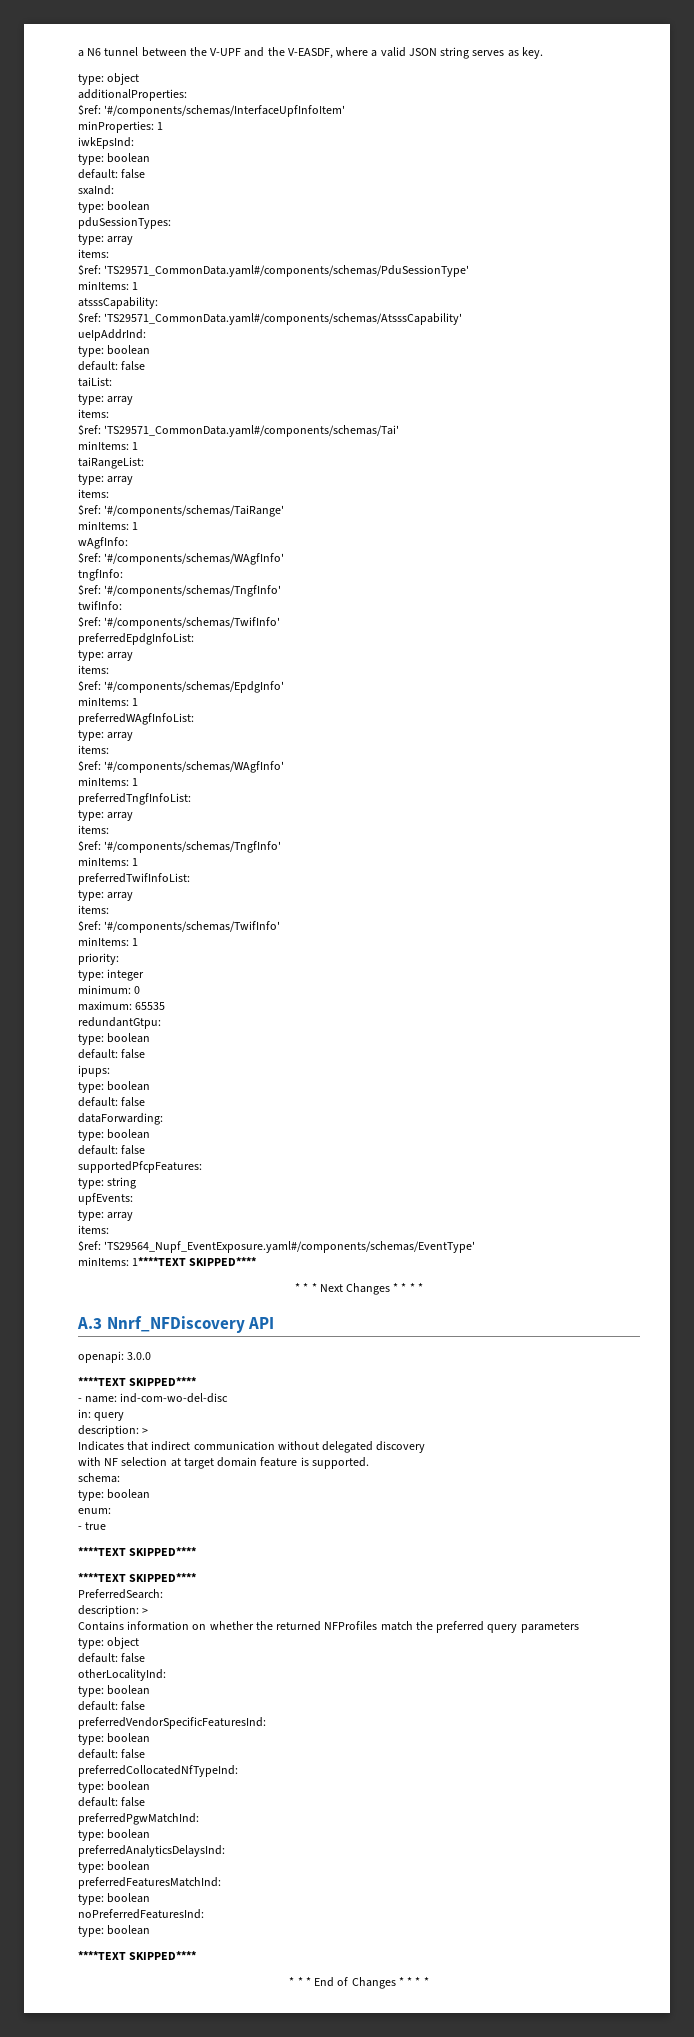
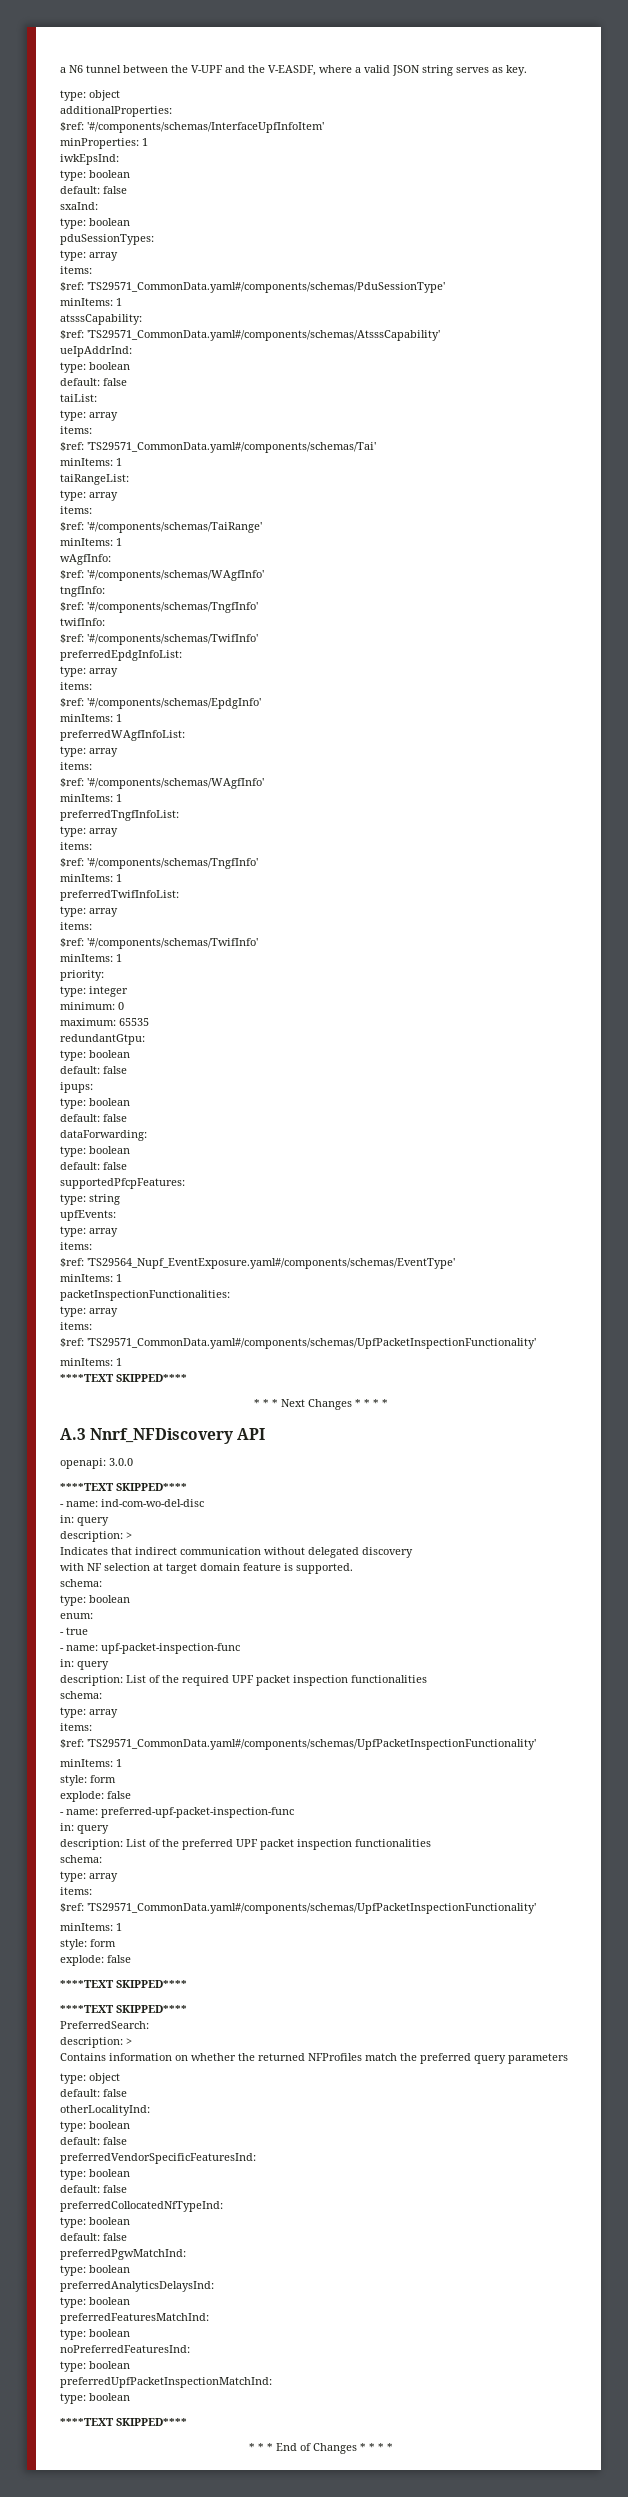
[132,1257,187,1266] 1****TEXT -> [116,1274,122,1282] [60,1290,230,1301] [60,1306,118,1317] [60,1322,92,1330] [60,1338,536,1349] [60,1358,122,1366] [60,1374,114,1382] 1 // packetInspectionFunctionalities: // type: array // items: // $ref: 'TS29571_CommonData.yaml#/components/schemas/UpfPacketInspectionFunctionality' // minItems: 1 // ****TEXT
(107, 1526) none -> [60,1643,240,1654] [60,1659,109,1670] [60,1675,427,1686] [60,1691,102,1699] [60,1707,118,1718] [60,1723,92,1731] [60,1739,536,1750] [60,1759,122,1767] [60,1775,116,1786] [60,1791,131,1802] [60,1807,294,1818] [60,1823,109,1834] [60,1839,431,1850] [60,1855,102,1863] [60,1871,118,1882] [60,1887,92,1895] [60,1903,536,1914] [60,1923,122,1931] [60,1939,116,1950] [60,1955,131,1966] // - name: upf-packet-inspection-func // in: query // description: List of the required UPF packet inspection functionalities // schema: // type: array // items: // $ref: 'TS29571_CommonData.yaml#/components/schemas/UpfPacketInspectionFunctionality' // minItems: 1 // style: form // explode: false // - name: preferred-upf-packet-inspection-func // in: query // description: List of the preferred UPF packet inspection functionalities // schema: // type: array // items: // $ref: 'TS29571_CommonData.yaml#/components/schemas/UpfPacketInspectionFunctionality' // minItems: 1 // style: form // explode: false
(151, 1930) none -> [60,2377,272,2388] [60,2393,130,2404] // preferredUpfPacketInspectionMatchInd: // type: boolean

